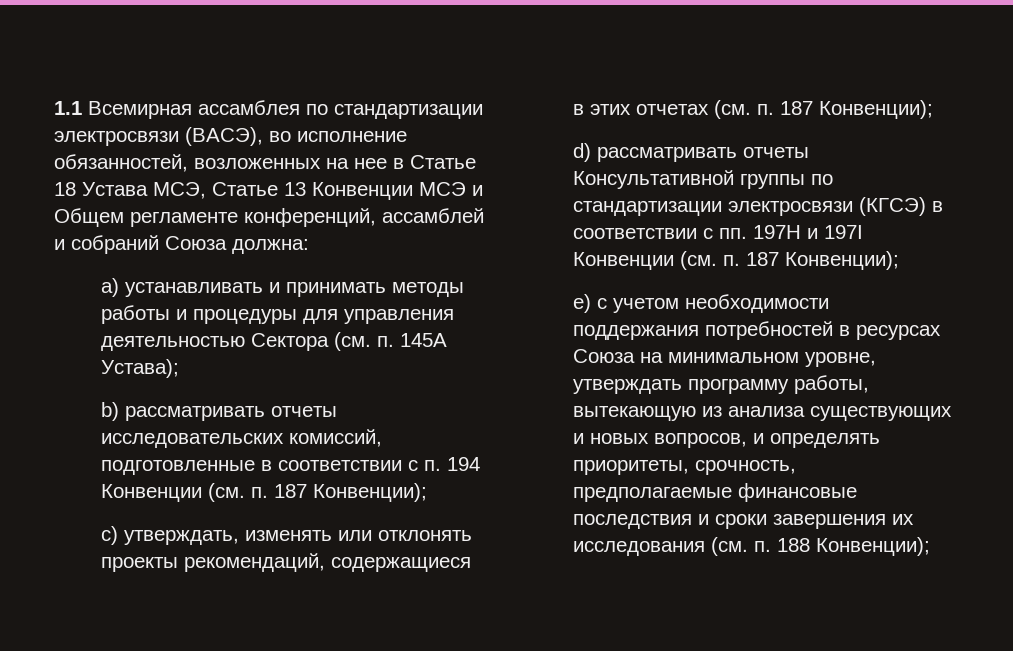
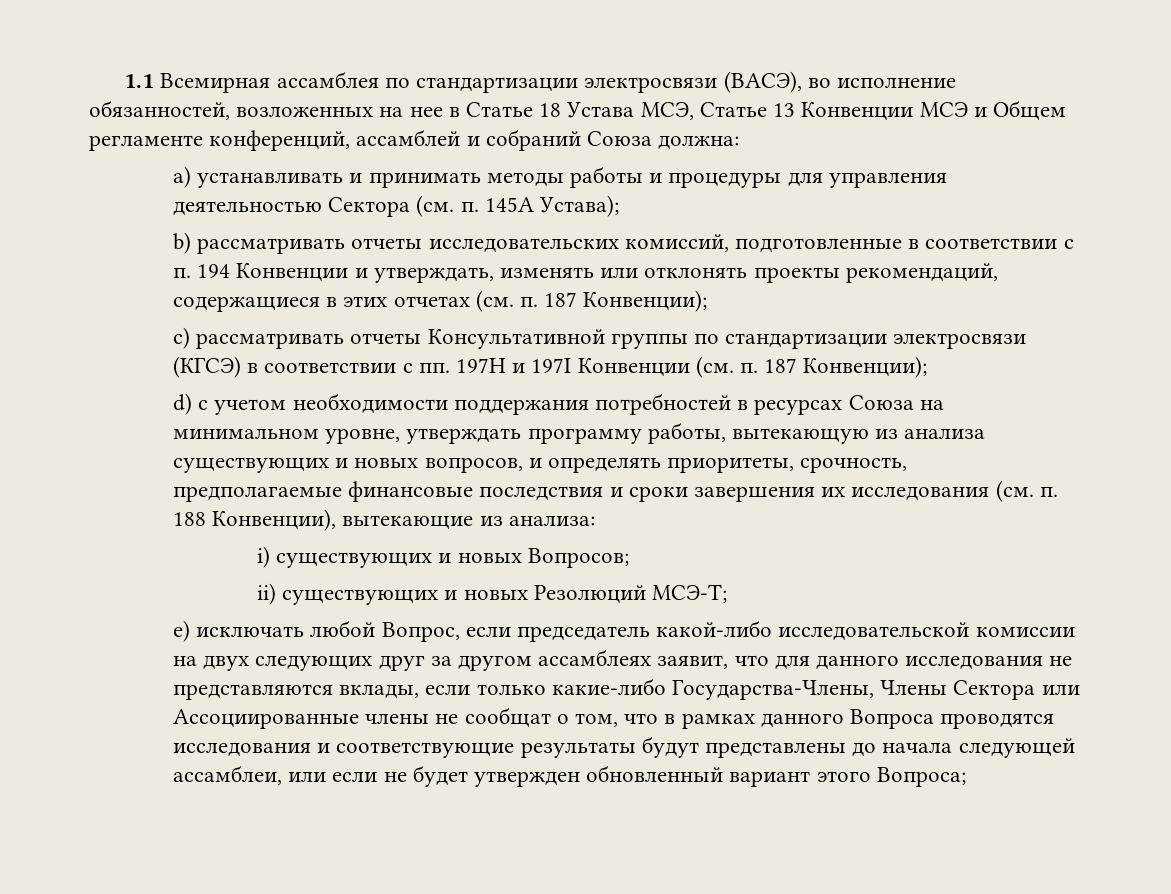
[208,483,428,502] [101,526,119,545] (см. п. 187 Конвенции); // c) -> [354,268,368,278] и
[573,143,592,162] d) -> [172,327,190,349] c)
[573,294,592,313] e) -> [172,393,192,415] d)
[816,537,931,556] Конвенции); -> [212,509,595,531] [256,546,629,568] [256,583,727,605] [172,620,1075,642] [172,649,1073,671] [172,678,1080,700] [172,707,1055,729] [172,736,1075,758] [172,765,966,787] Конвенции), вытекающие из анализа: // i) существующих и новых Вопросов; // ii) существующих и новых Резолюций МСЭ-T; // e) исключать любой Вопрос, если председатель какой-либо исследовательской комиссии на двух следующих друг за другом ассамблеях заявит, что для данного исследования не представляются вклады, если только какие-либо Государства-Члены, Члены Сектора или Ассоциированные члены не сообщат о том, что в рамках данного Вопроса проводятся исследования и соответствующие результаты будут представлены до начала следующей ассамблеи, или если не будет утвержден обновленный вариант этого Вопроса;

